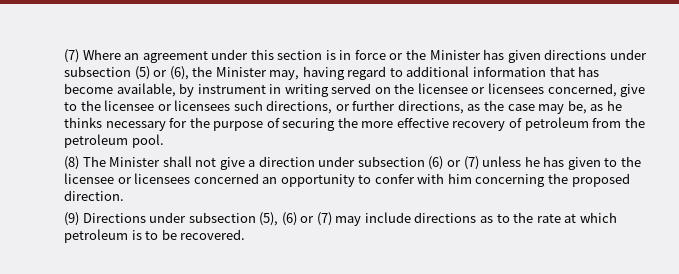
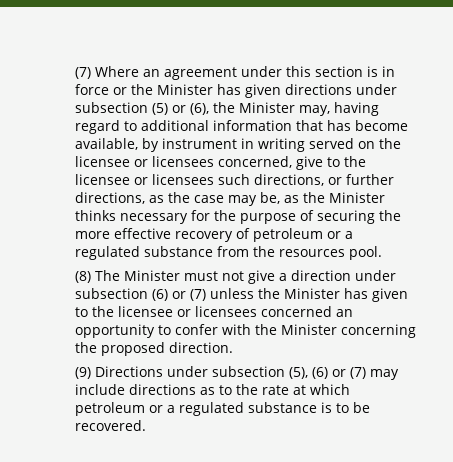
[606,100,622,111] he -> [302,192,385,203] the Minister
(589, 124) none -> [326,231,353,239] [74,246,213,260] or a regulated substance
[64,134,129,148] petroleum -> [278,249,345,257] resources
[162,156,192,167] shall -> [183,271,218,281] must
[524,156,540,167] he -> [257,288,340,299] the Minister
[447,173,472,184] him -> [254,324,337,335] the Minister
(129, 236) none -> [148,402,317,416] or a regulated substance

